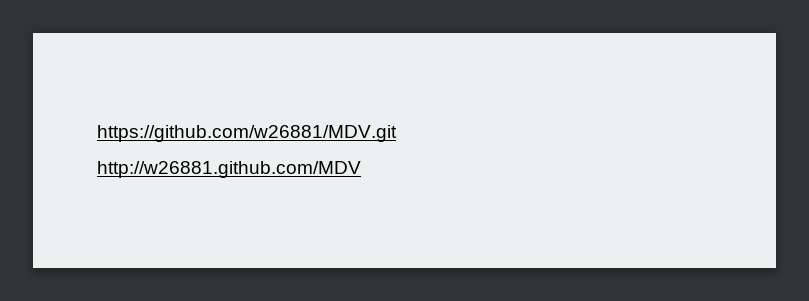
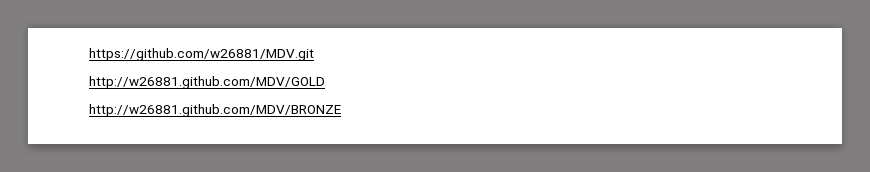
[97,161,361,178] http://w26881.github.com/MDV -> [89,76,325,89] [89,104,341,117] http://w26881.github.com/MDV/GOLD // http://w26881.github.com/MDV/BRONZE

